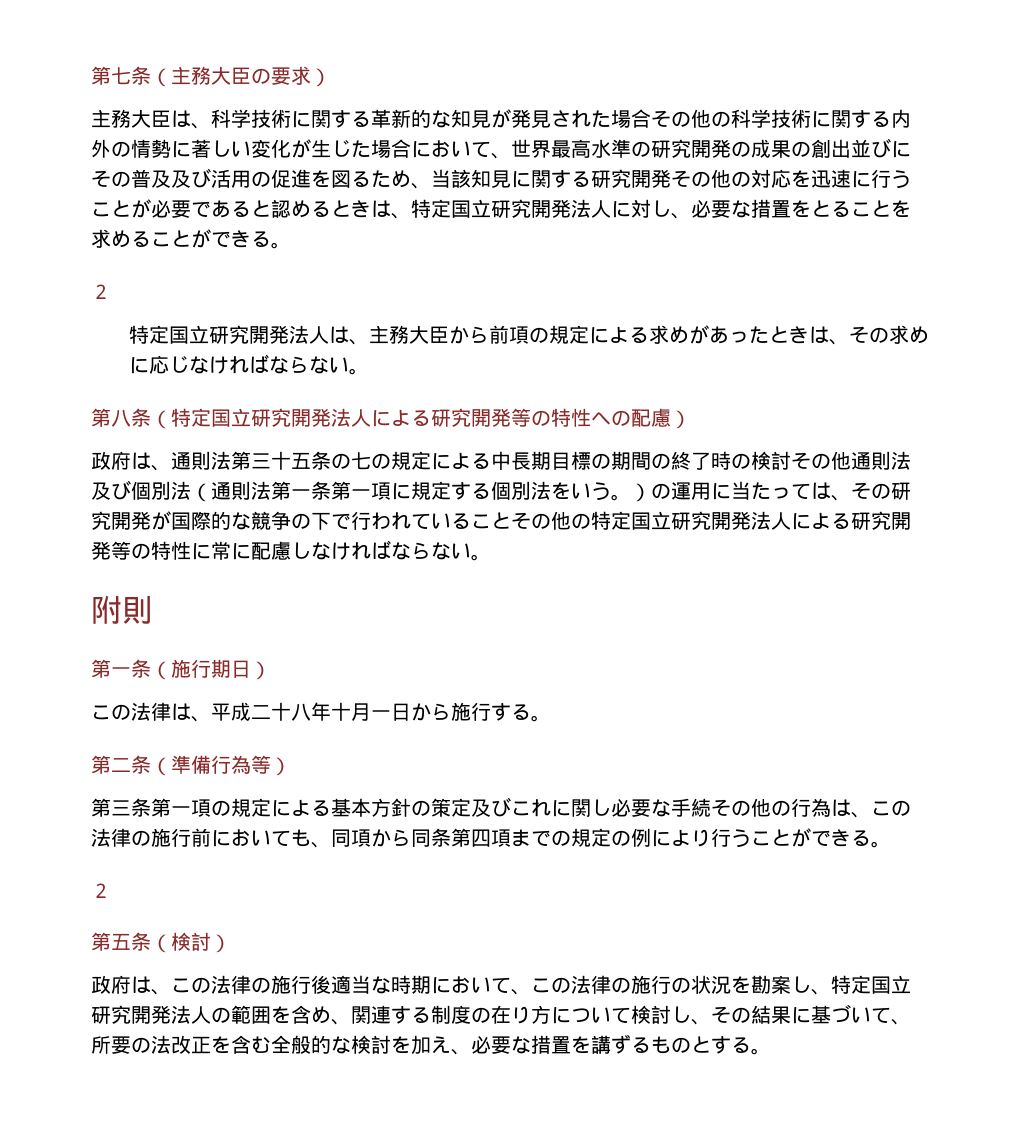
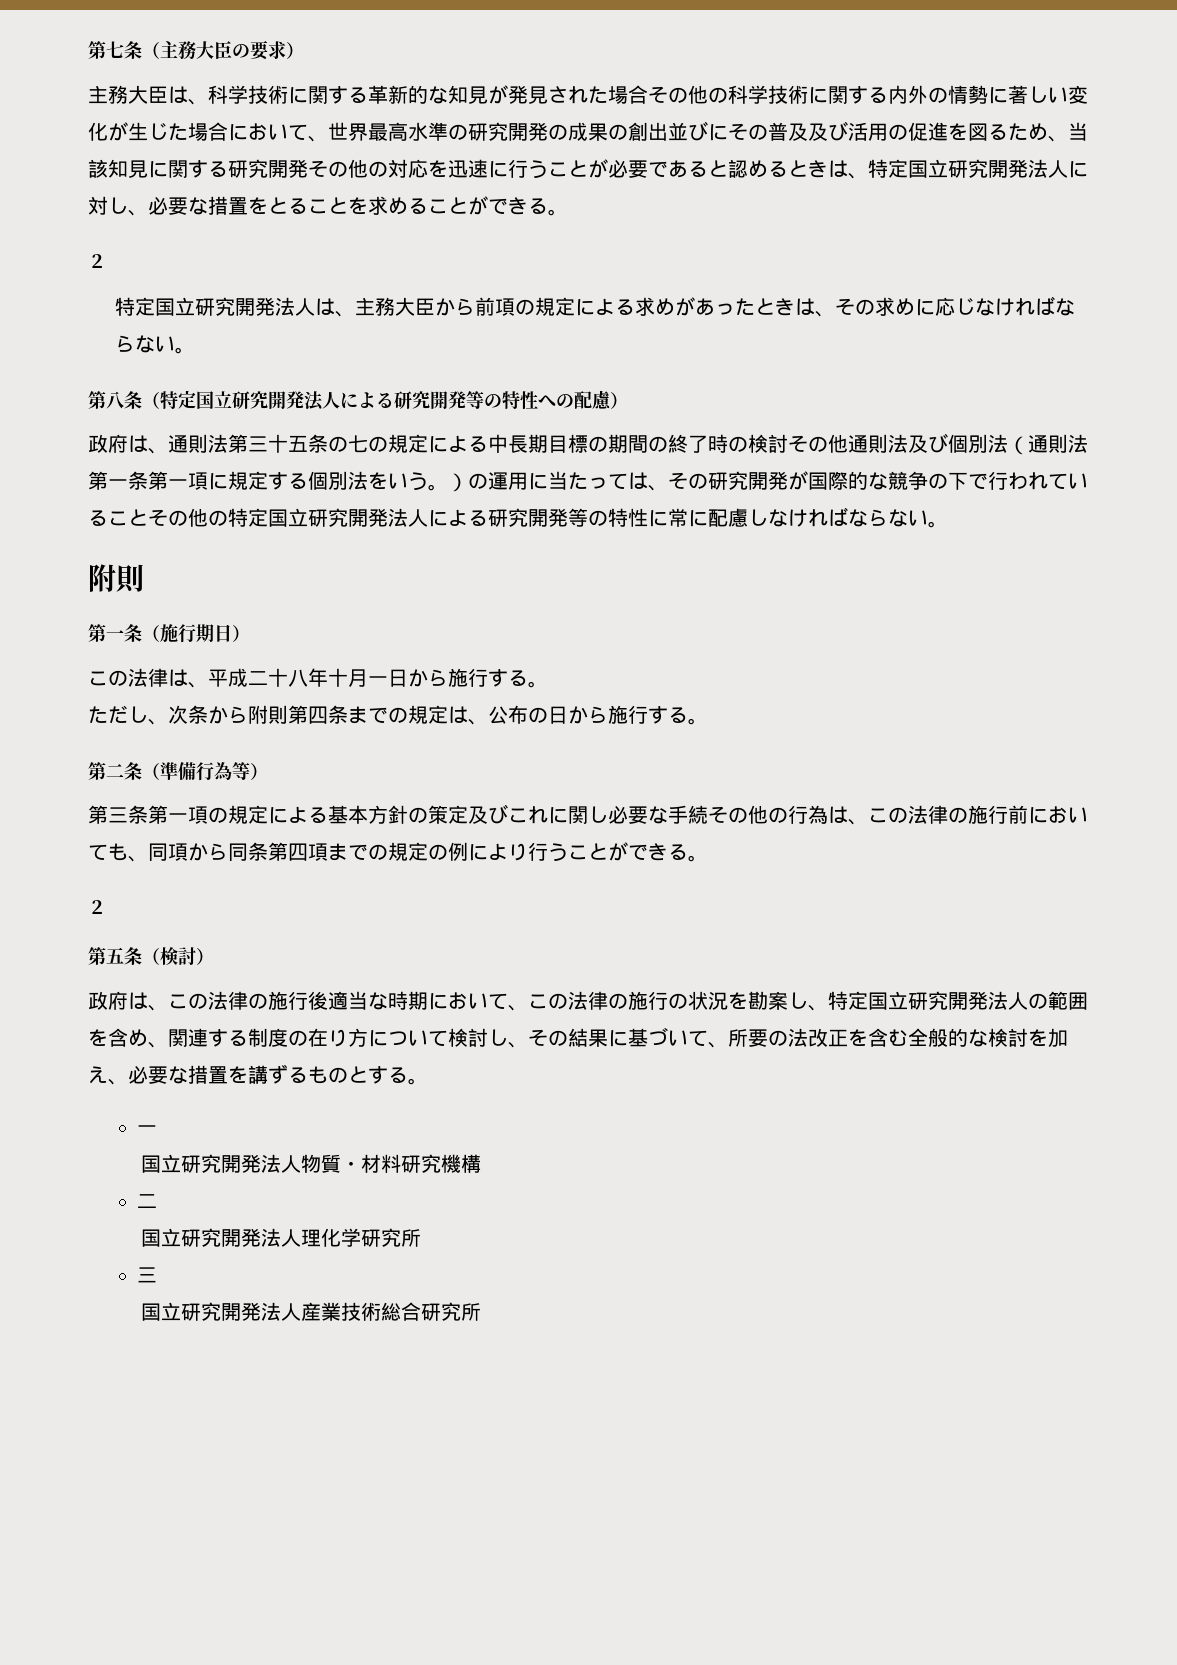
(551, 718) none -> [88,705,708,725] // ただし、次条から附則第四条までの規定は、公布の日から施行する。
(771, 1051) none -> [136,1125,157,1134] [141,1154,482,1173] [136,1194,157,1208] [141,1228,422,1247] [136,1267,157,1283] [141,1302,482,1321] // 一 // 国立研究開発法人物質・材料研究機構 // 二 // 国立研究開発法人理化学研究所 // 三 // 国立研究開発法人産業技術総合研究所

